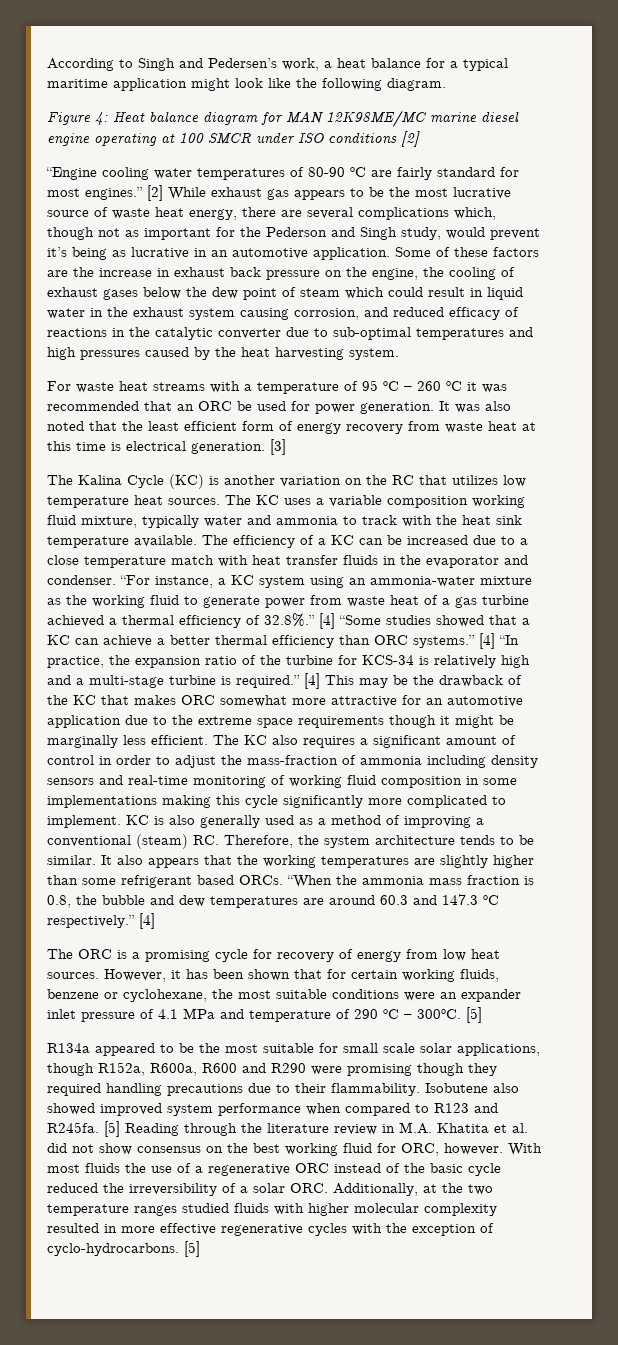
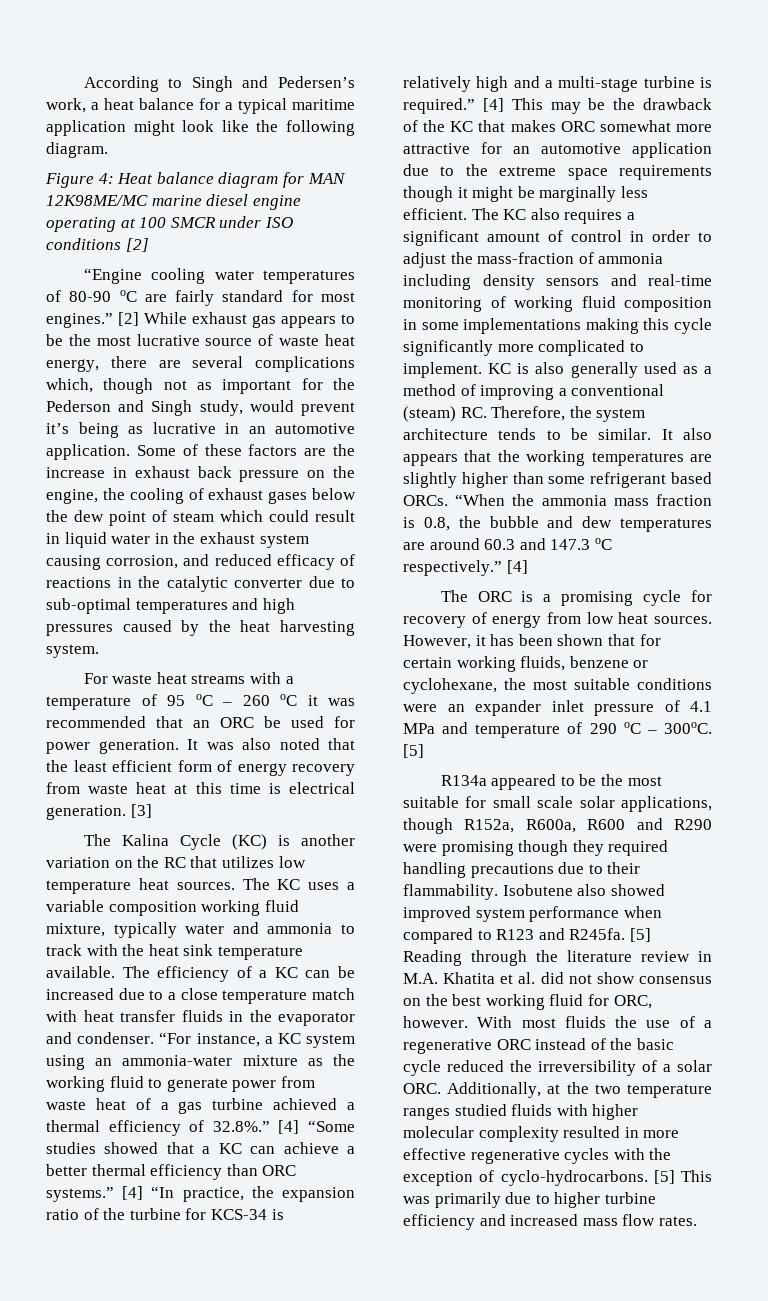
(200, 1249) none -> [681,1170,712,1182] [403,1192,656,1208] [403,1214,697,1230] This was primarily due to higher turbine efficiency and increased mass flow rates.

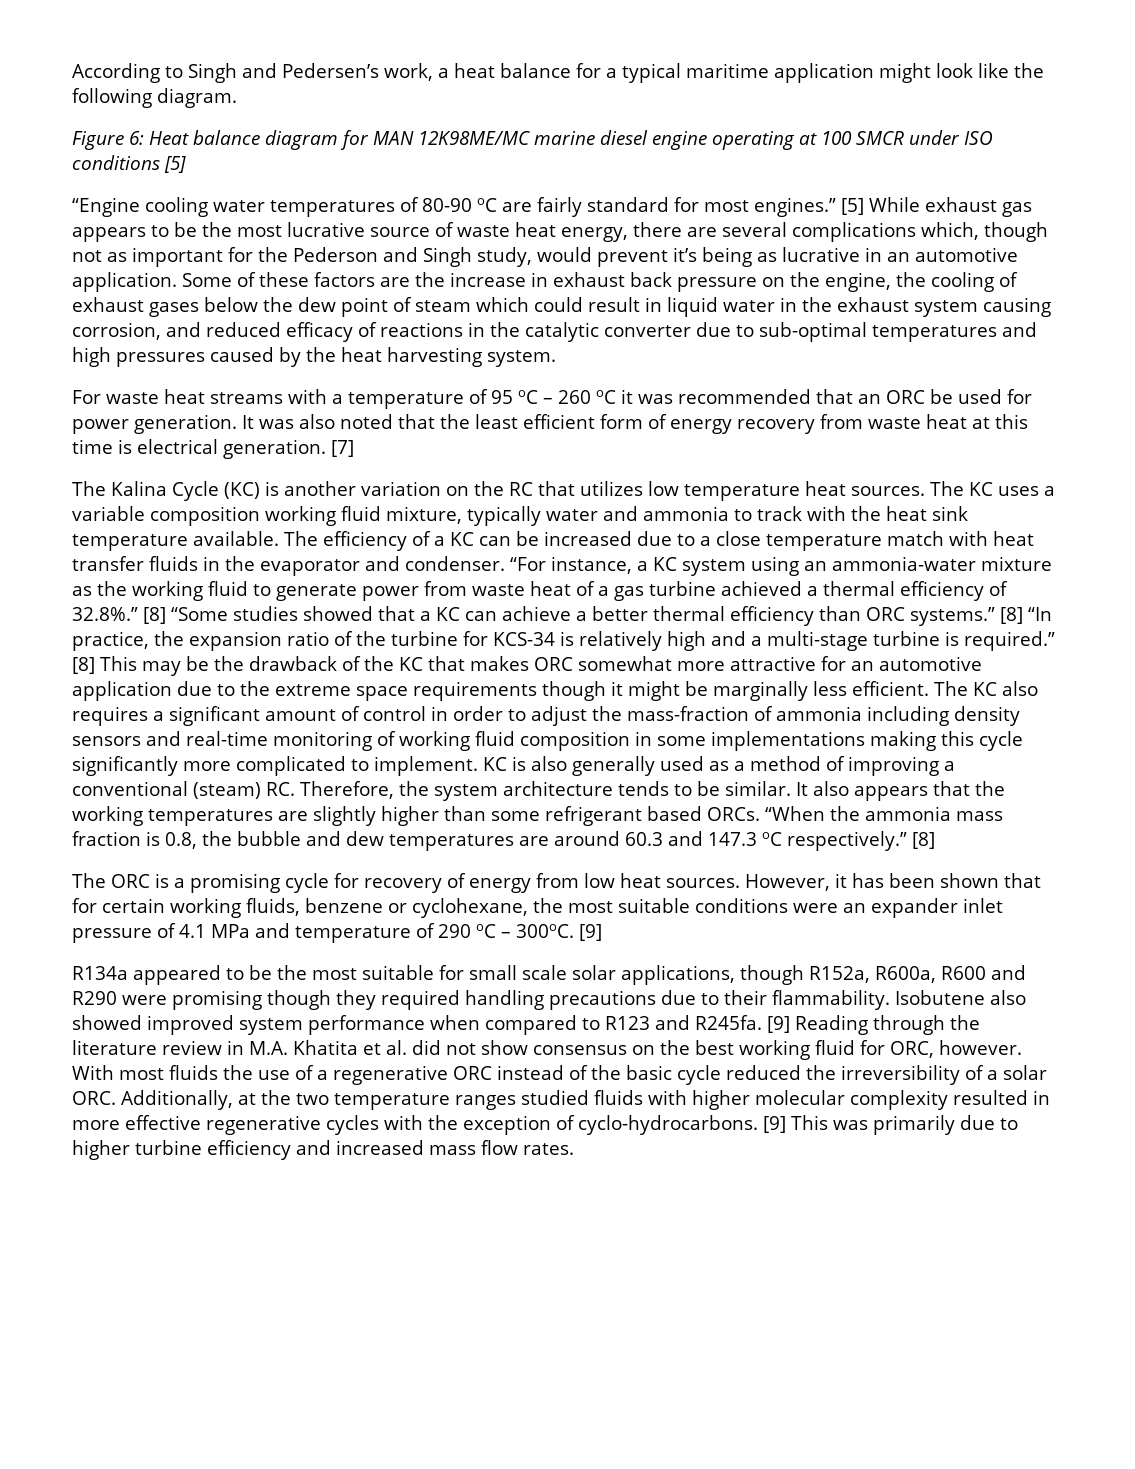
[98,173,114,184] 4: -> [129,131,144,145] 6:
[125,238,149,252] [2] -> [164,156,186,173] [5]
[118,312,139,326] [2] -> [841,198,864,215] [5]
[130,804,152,818] [3] -> [331,440,354,457] [7]
[278,1120,300,1134] [4] -> [143,607,166,624] [8]
[122,1186,144,1200] [4] -> [1000,607,1023,624] [8]
[482,98,504,112] [4] -> [72,657,95,674] [8]
[506,560,528,574] [4] -> [911,832,935,849] [8]
[403,744,424,758] [5] -> [579,924,602,941] [9]
[629,928,651,942] [5] -> [767,1016,790,1033] [9]
[653,1170,675,1184] [5] -> [763,1116,786,1133] [9]

